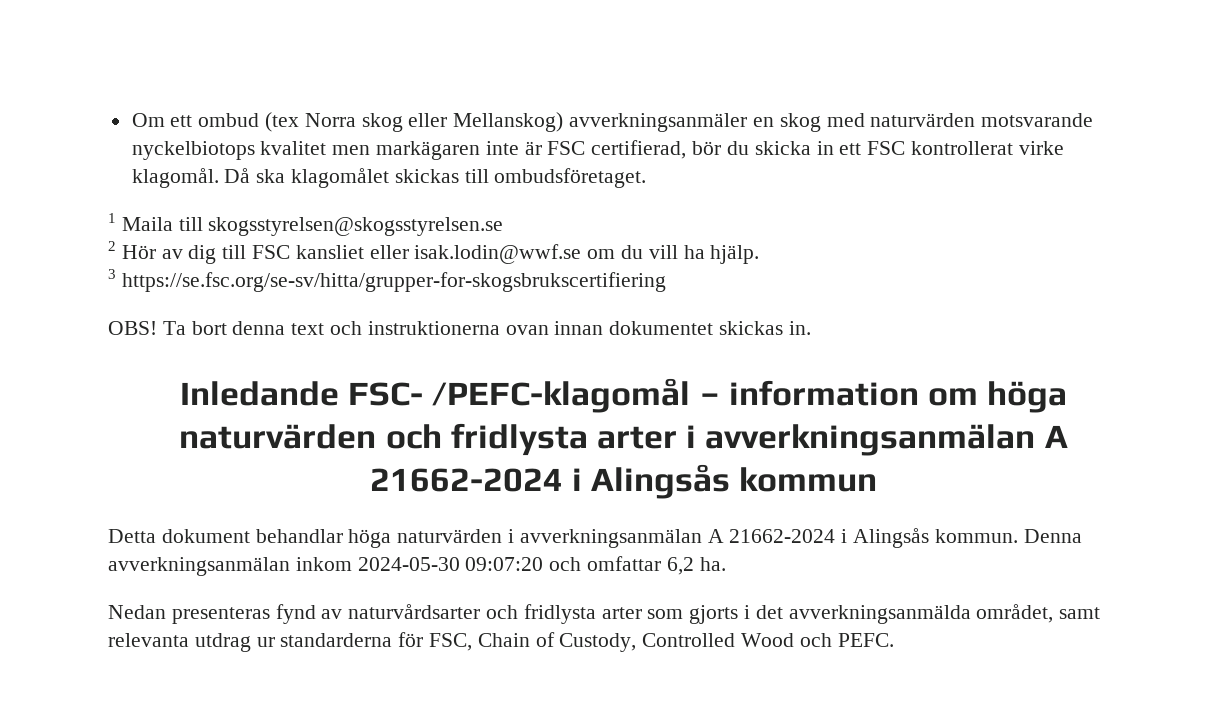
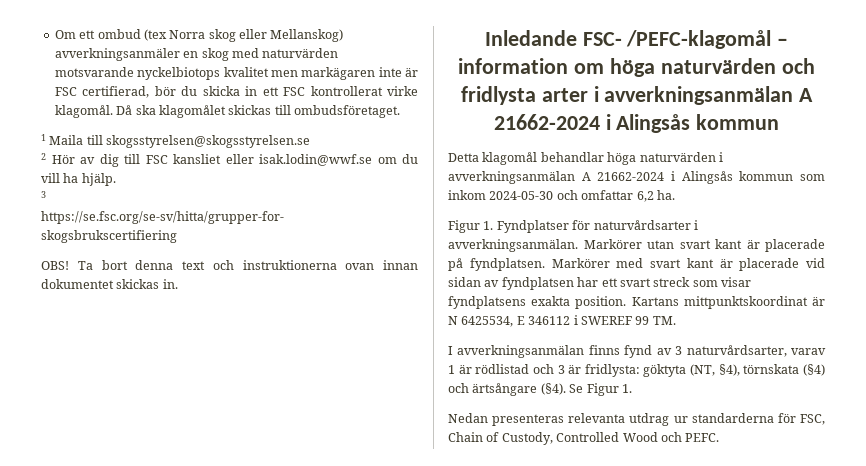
[161,529,250,543] dokument -> [482,152,538,165] klagomål
[934,529,1082,543] [108,557,290,576] kommun. Denna avverkningsanmälan -> [739,171,825,181] kommun som
[465,557,544,571] 09:07:20 -> (554, 195) none
[108,604,1101,624] Nedan presenteras fynd av naturvårdsarter och fridlysta arter som gjorts i det avverkningsanmälda området, samt -> [448,220,698,233] [448,239,825,252] [448,258,825,271] [448,277,751,290] [448,296,825,309] [448,315,676,327] [448,345,826,358] [448,364,825,377] [448,383,632,396] [448,413,565,426] Figur 1. Fyndplatser för naturvårdsarter i avverkningsanmälan. Markörer utan svart kant är placerade på fyndplatsen. Markörer med svart kant är placerade vid sidan av fyndplatsen har ett svart streck som visar fyndplatsens exakta position. Kartans mittpunktskoordinat är N 6425534, E 346112 i SWEREF 99 TM. // I avverkningsanmälan finns fynd av 3 naturvårdsarter, varav 1 är rödlistad och 3 är fridlysta: göktyta (NT, §4), törnskata (§4) och ärtsångare (§4). Se Figur 1. // Nedan presenteras

